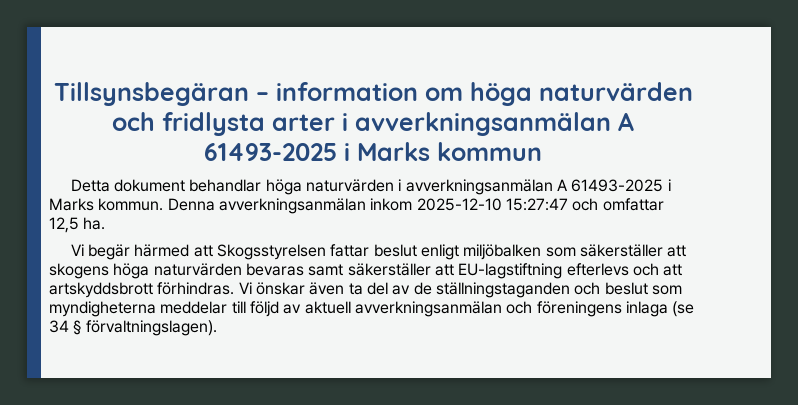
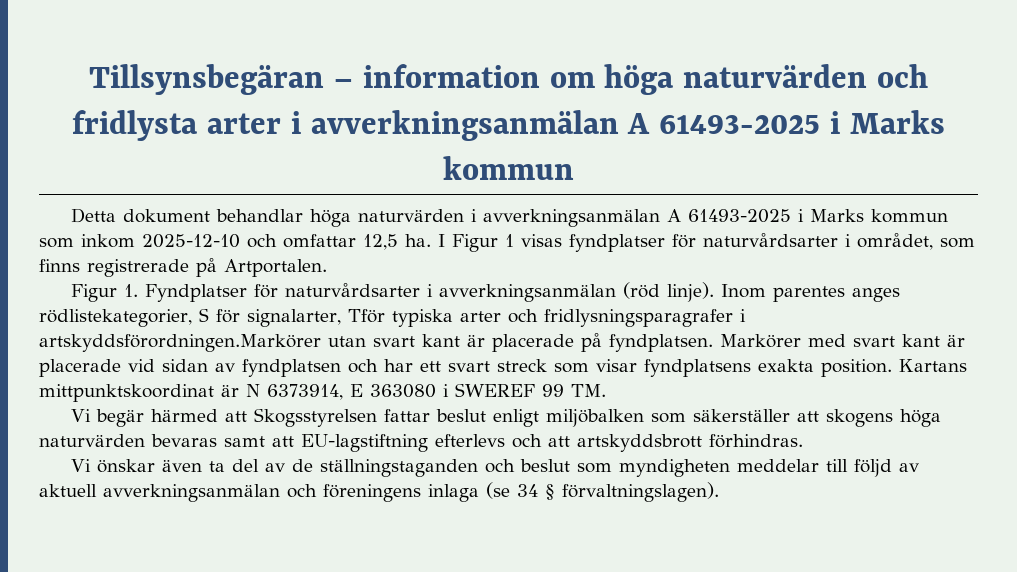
[98,198,366,214] kommun. Denna avverkningsanmälan -> [870,209,948,223] [39,238,74,248] kommun som
[505,198,568,211] 15:27:47 -> (240, 241) none
(106, 223) none -> [438,233,975,252] [39,258,327,277] [70,282,900,302] [39,308,746,327] [39,333,965,352] [39,359,967,377] [39,383,606,402] I Figur 1 visas fyndplatser för naturvårdsarter i området, som finns registrerade på Artportalen. // Figur 1. Fyndplatser för naturvårdsarter i avverkningsanmälan (röd linje). Inom parentes anges rödlistekategorier, S för signalarter, Tför typiska arter och fridlysningsparagrafer i artskyddsförordningen.Markörer utan svart kant är placerade på fyndplatsen. Markörer med svart kant är placerade vid sidan av fyndplatsen och har ett svart streck som visar fyndplatsens exakta position. Kartans mittpunktskoordinat är N 6373914, E 363080 i SWEREF 99 TM.
[347,263,431,276] säkerställer -> (265, 441) none
(235, 288) none -> (803, 441) //
[49,301,156,317] myndigheterna -> [618,459,730,477] myndigheten

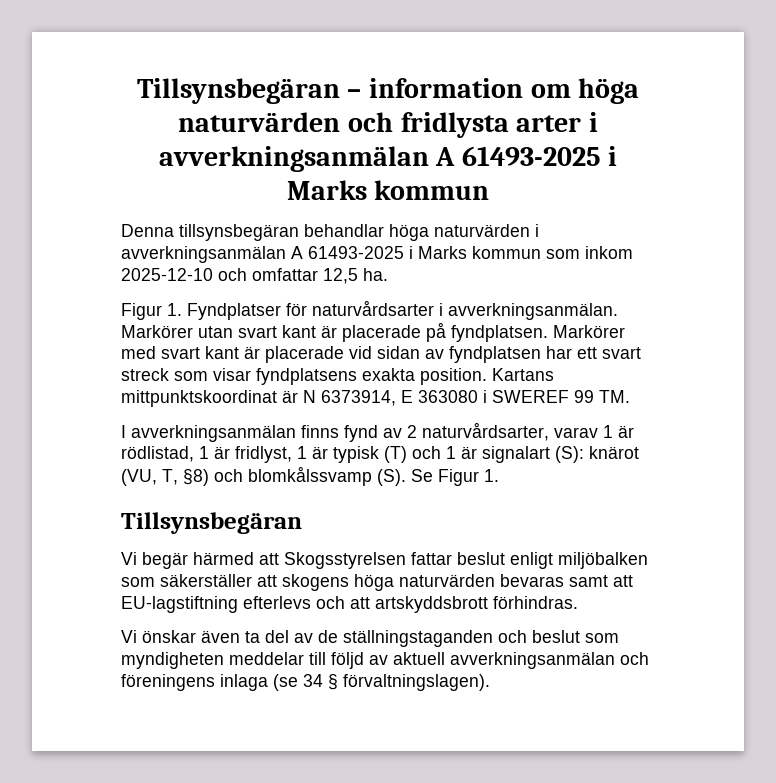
[70,208,210,223] Detta dokument -> [121,224,299,241] Denna tillsynsbegäran
[438,233,975,252] [39,258,327,277] I Figur 1 visas fyndplatser för naturvårdsarter i området, som finns registrerade på Artportalen. -> (388, 274) none
[438,282,900,302] [39,308,746,327] [39,334,321,352] avverkningsanmälan (röd linje). Inom parentes anges rödlistekategorier, S för signalarter, Tför typiska arter och fridlysningsparagrafer i artskyddsförordningen.Markörer -> [448,303,618,320] [121,325,193,338] avverkningsanmälan. Markörer
[348,359,378,373] och -> (541, 354) none
(606, 390) none -> [121,422,634,442] [121,446,639,463] [121,466,499,486] [121,512,302,534] // I avverkningsanmälan finns fynd av 2 naturvårdsarter, varav 1 är rödlistad, 1 är fridlyst, 1 är typisk (T) och 1 är signalart (S): knärot (VU, T, §8) och blomkålssvamp (S). Se Figur 1. // Tillsynsbegäran

